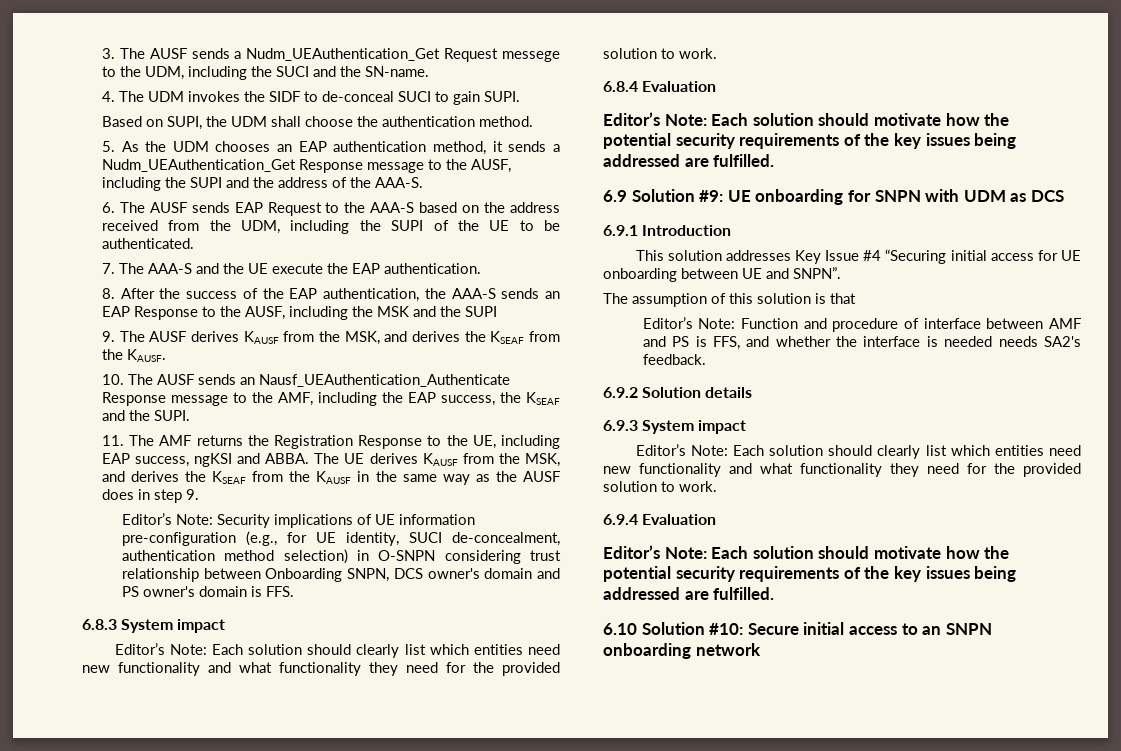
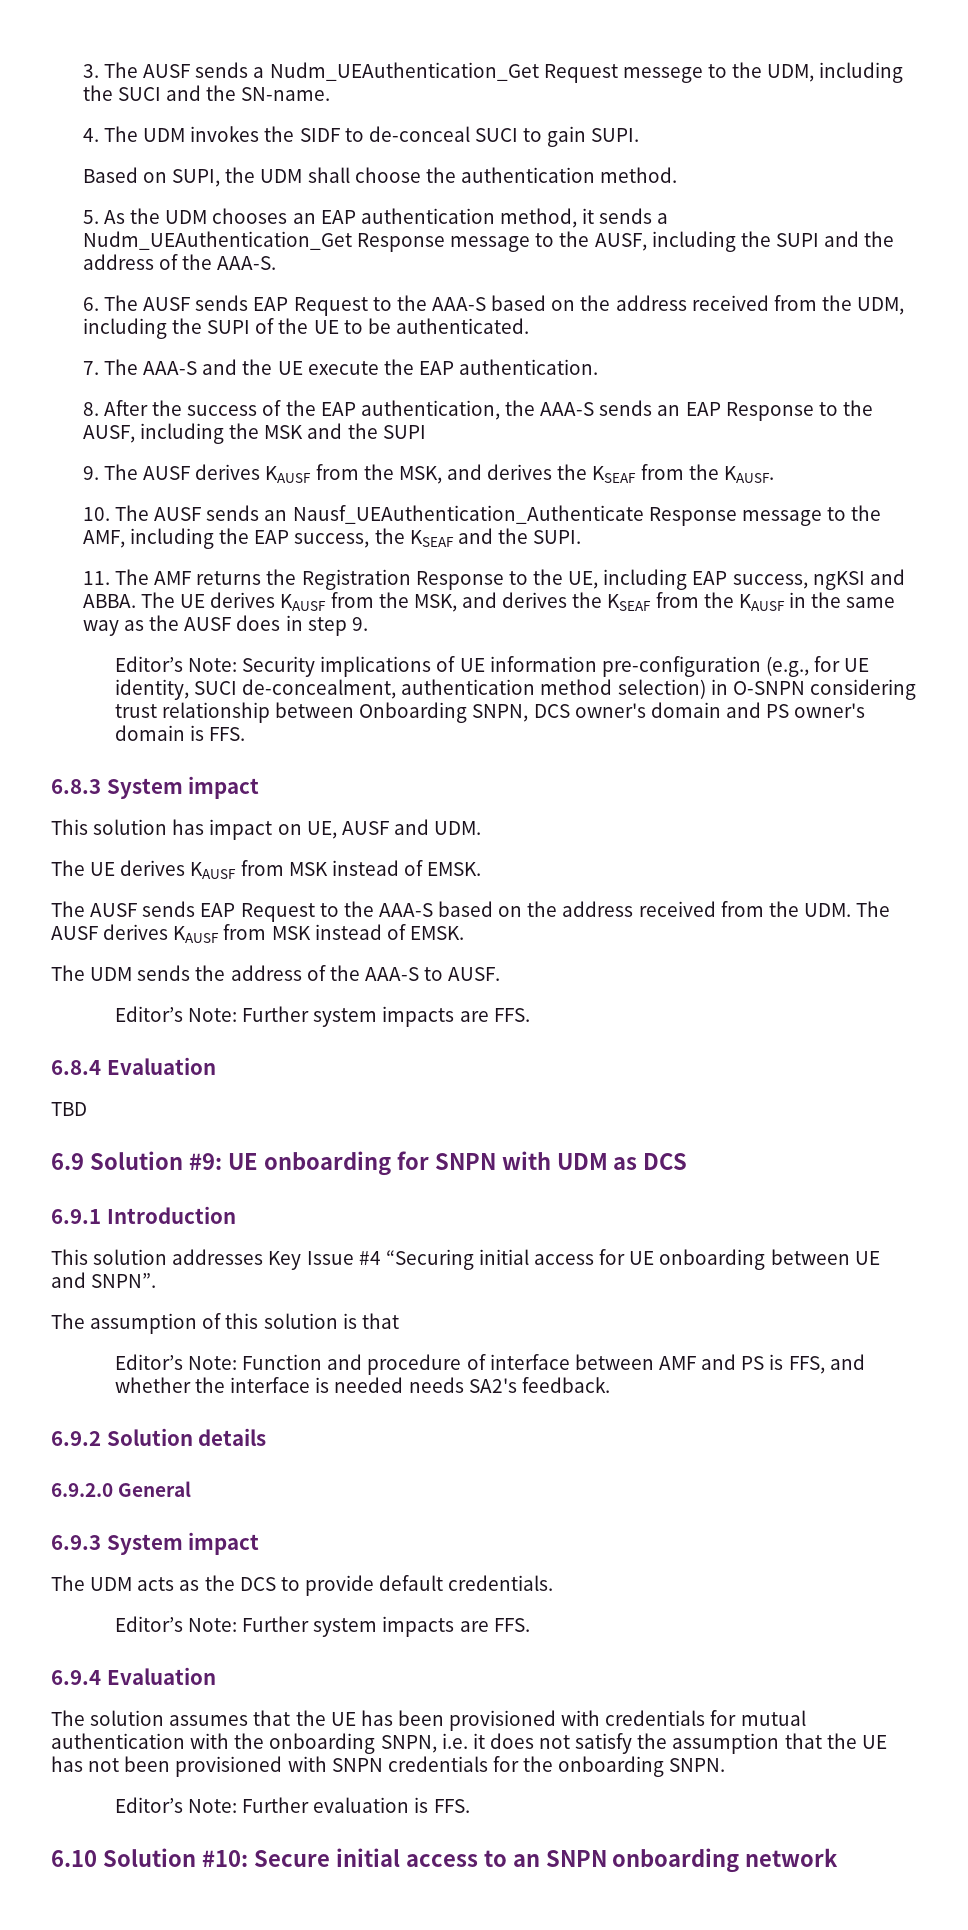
[114,643,560,658] [82,662,560,676] [603,48,717,59] [603,81,717,92] [603,112,1010,126] [603,133,1017,149] [603,154,775,167] Editor’s Note: Each solution should clearly list which entities need new functionality and what functionality they need for the provided solution to work. // 6.8.4 Evaluation // Editor’s Note: Each solution should motivate how the potential security requirements of the key issues being addressed are fulfilled. -> [51,819,482,840] [51,860,482,879] [51,901,891,922] [51,924,464,943] [51,965,501,981] [114,1006,530,1027] [51,1057,216,1075] [51,1102,87,1116] This solution has impact on UE, AUSF and UDM. // The UE derives KAUSF from MSK instead of EMSK. // The AUSF sends EAP Request to the AAA-S based on the address received from the UDM. The AUSF derives KAUSF from MSK instead of EMSK. // The UDM sends the address of the AAA-S to AUSF. // Editor’s Note: Further system impacts are FFS. // 6.8.4 Evaluation // TBD
(753, 392) none -> [51,1481,192,1497] // 6.9.2.0 General
[635,444,1081,459] [603,463,1081,477] [603,481,717,492] [603,514,717,525] [603,545,1010,559] [603,566,1017,582] [603,587,775,600] Editor’s Note: Each solution should clearly list which entities need new functionality and what functionality they need for the provided solution to work. // 6.9.4 Evaluation // Editor’s Note: Each solution should motivate how the potential security requirements of the key issues being addressed are fulfilled. -> [51,1575,554,1596] [114,1616,530,1637] [51,1667,216,1685] [51,1710,806,1731] [51,1733,887,1754] [51,1756,726,1777] [114,1797,470,1813] The UDM acts as the DCS to provide default credentials. // Editor’s Note: Further system impacts are FFS. // 6.9.4 Evaluation // The solution assumes that the UE has been provisioned with credentials for mutual authentication with the onboarding SNPN, i.e. it does not satisfy the assumption that the UE has not been provisioned with SNPN credentials for the onboarding SNPN. // Editor’s Note: Further evaluation is FFS.

